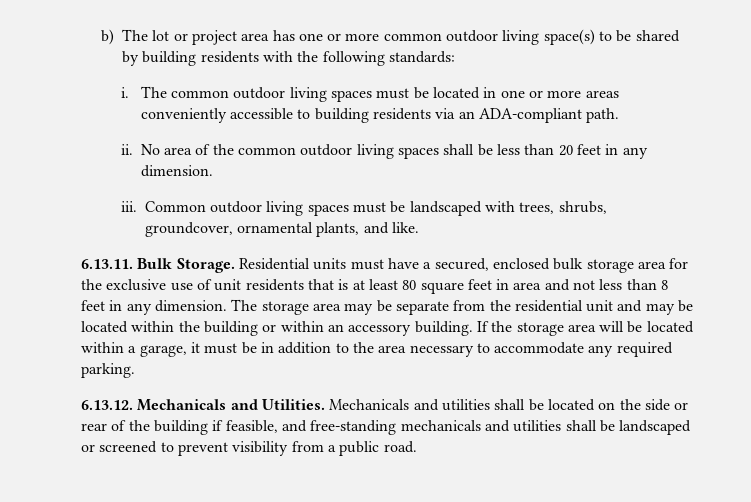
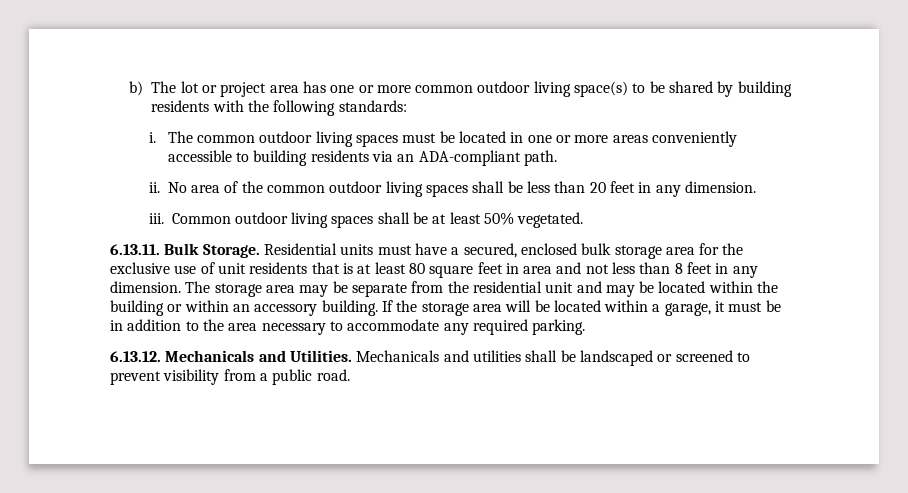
[353,201,607,216] [144,222,420,237] must be landscaped with trees, shrubs, groundcover, ornamental plants, and like. -> [377,212,584,228] shall be at least 50% vegetated.
[547,399,689,411] [81,420,615,435] located on the side or rear of the building if feasible, and free-standing mechanicals and utilities shall be -> (576, 356) none

